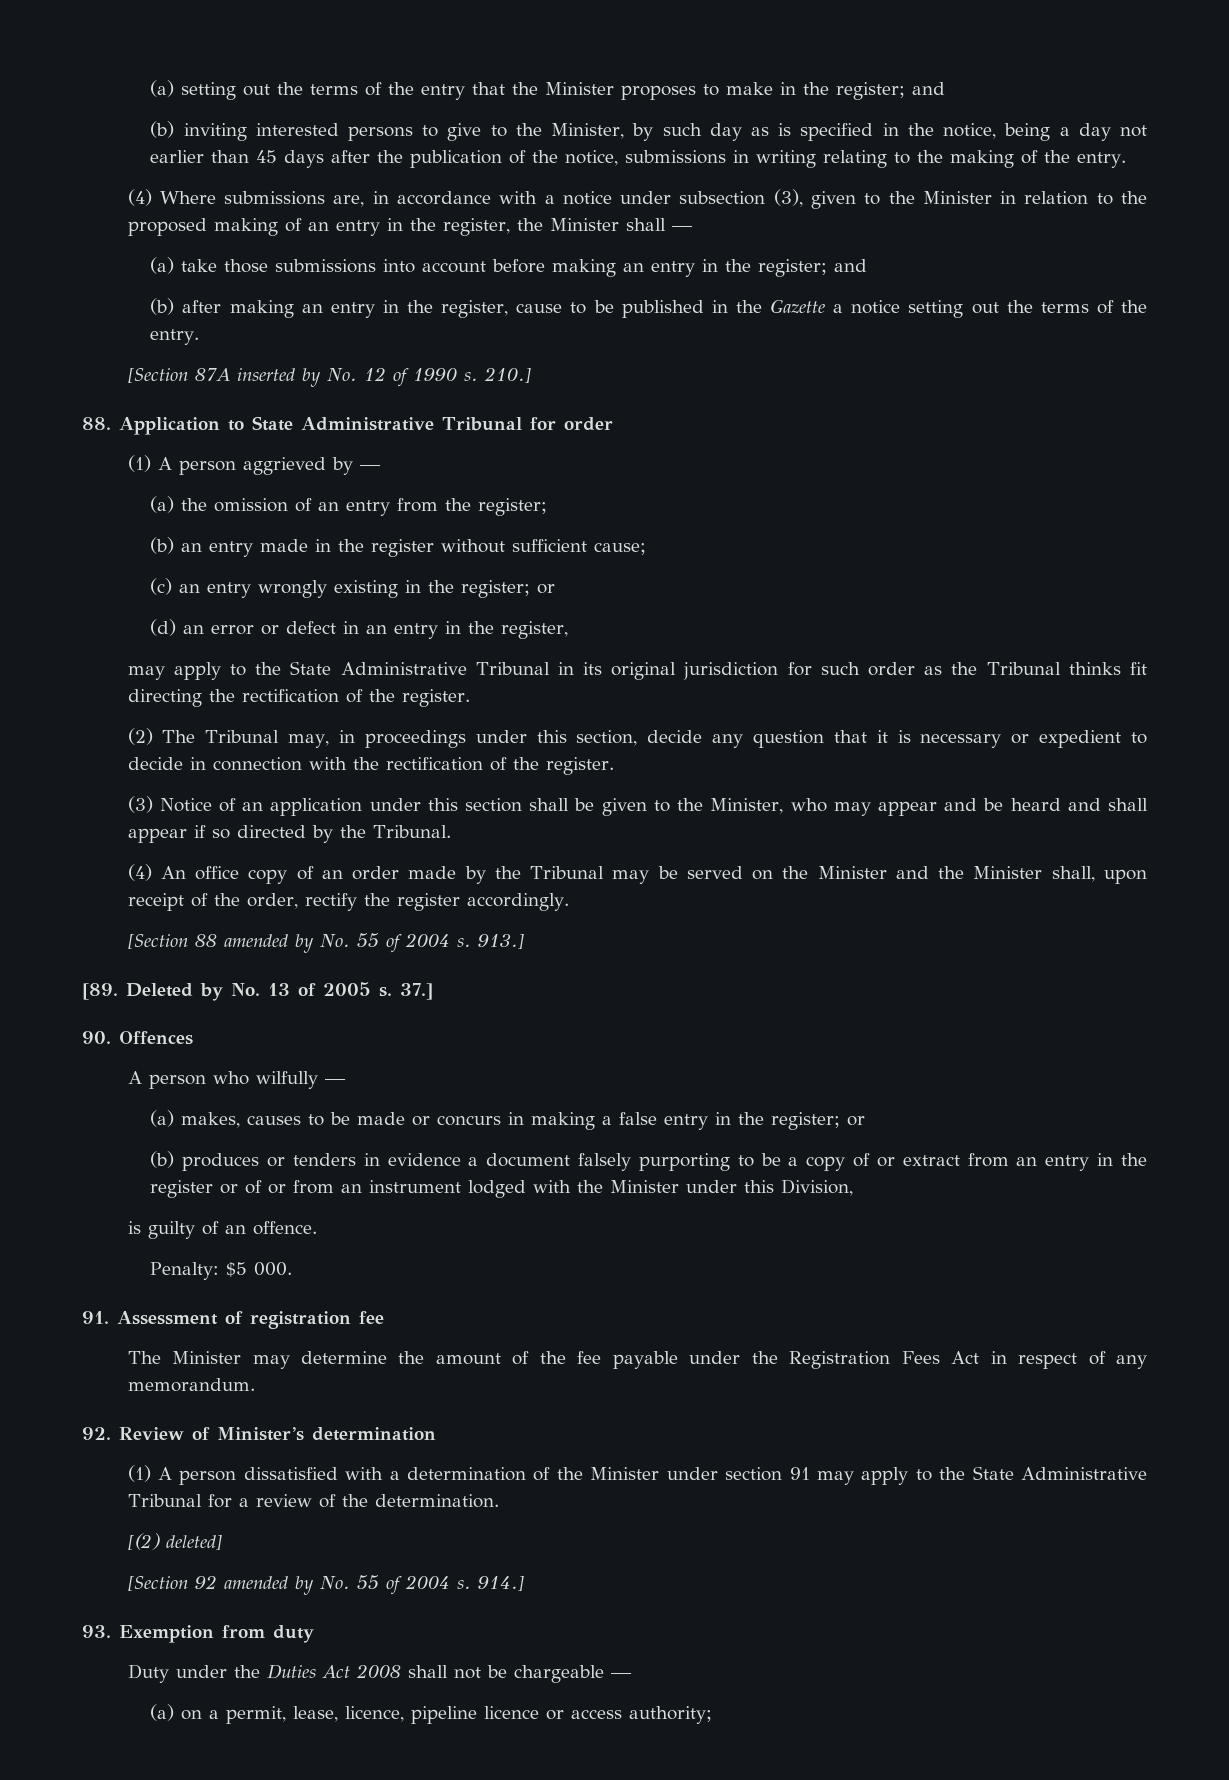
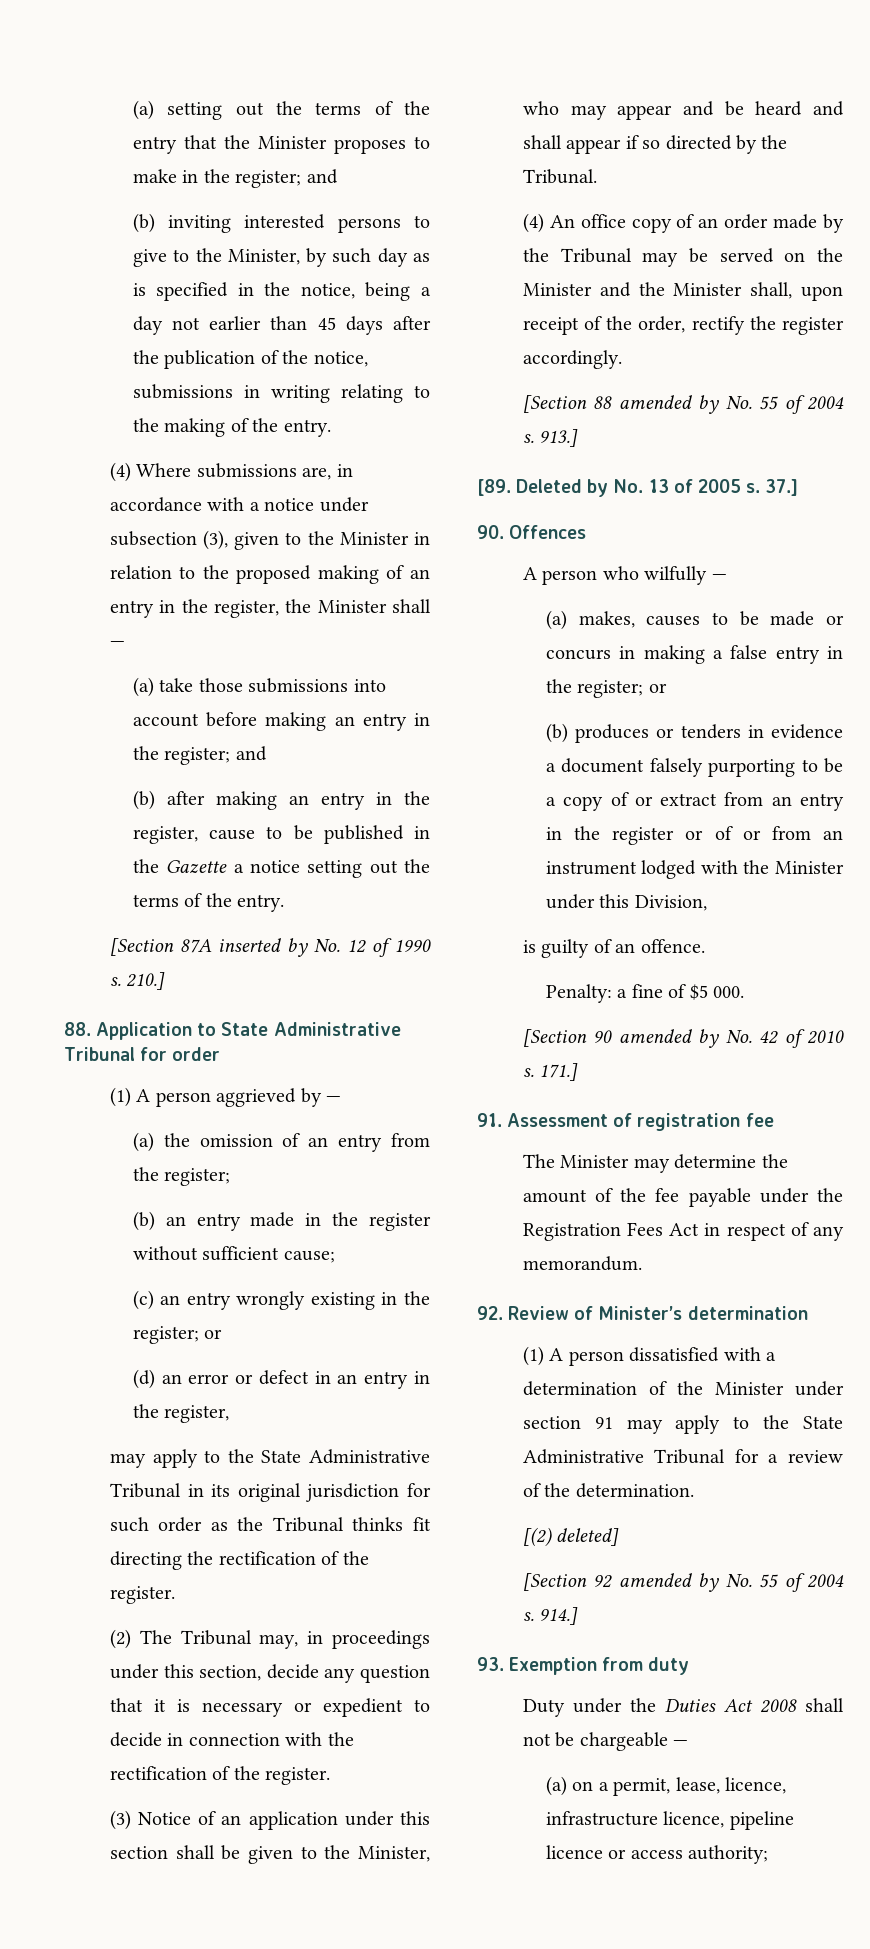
(220, 1271) none -> [617,984,687,998] a fine of
(293, 1269) none -> [522,1029,844,1048] [522,1063,579,1081] // [Section 90 amended by No. 42 of 2010 s. 171.]
(405, 1714) none -> [545,1811,725,1828] infrastructure licence,

